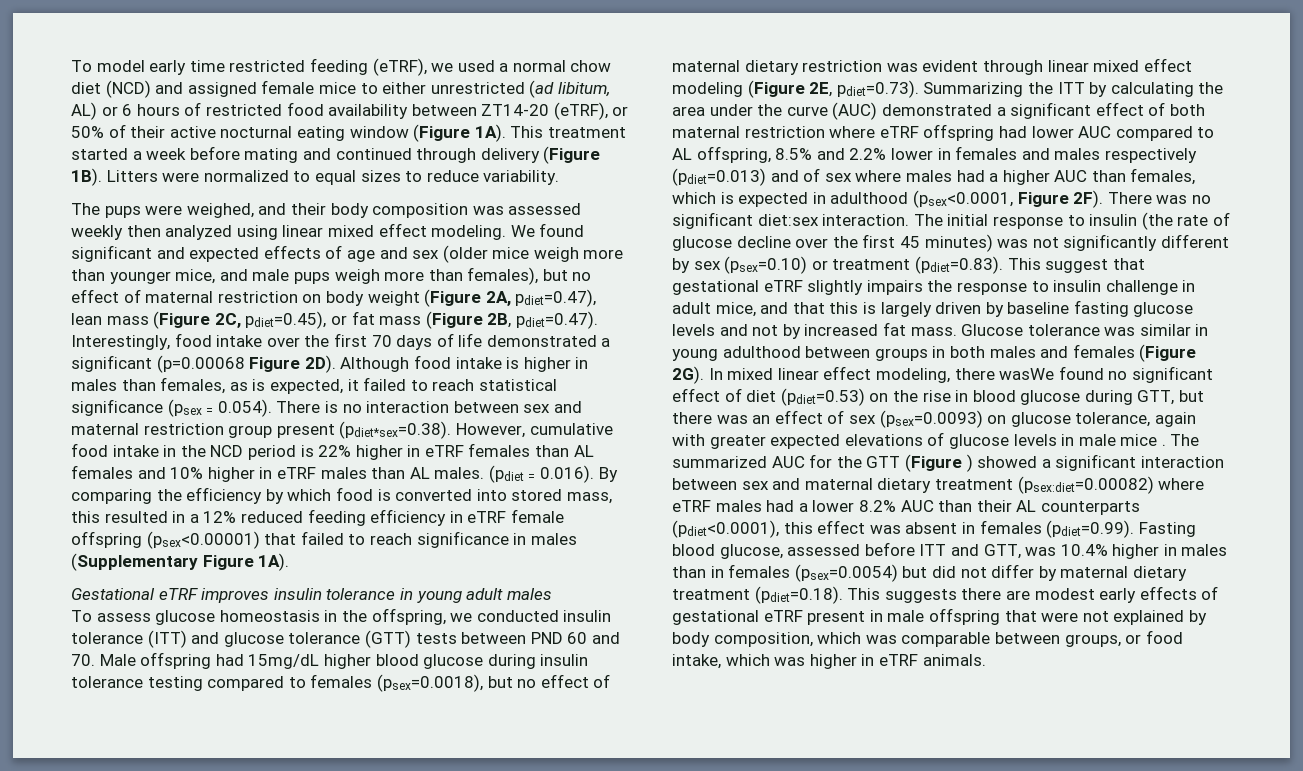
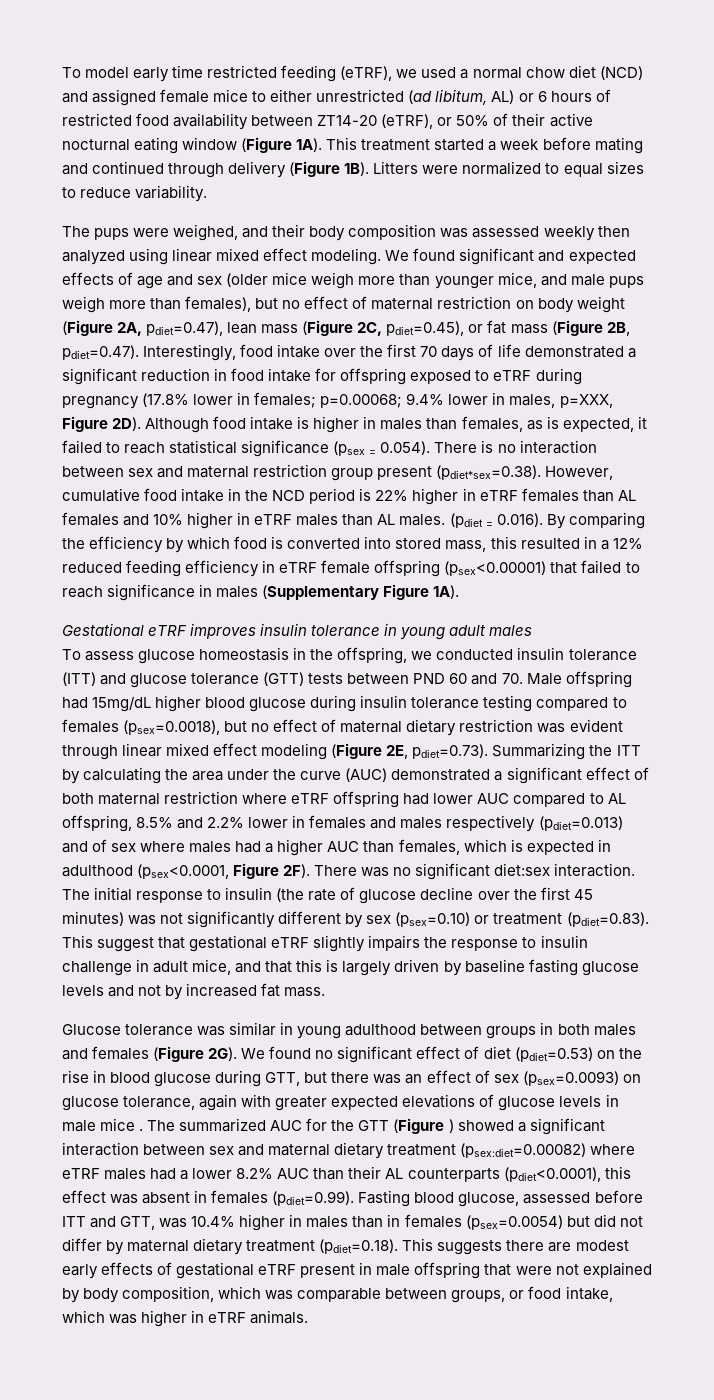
[156,355,245,373] (p=0.00068 -> [141,368,582,385] [62,392,613,409] reduction in food intake for offspring exposed to eTRF during pregnancy (17.8% lower in females; p=0.00068; 9.4% lower in males, p=XXX,
(957, 331) none -> (326, 992) //
[708,366,1055,383] In mixed linear effect modeling, there wasWe -> [241,1048,266,1059] We

